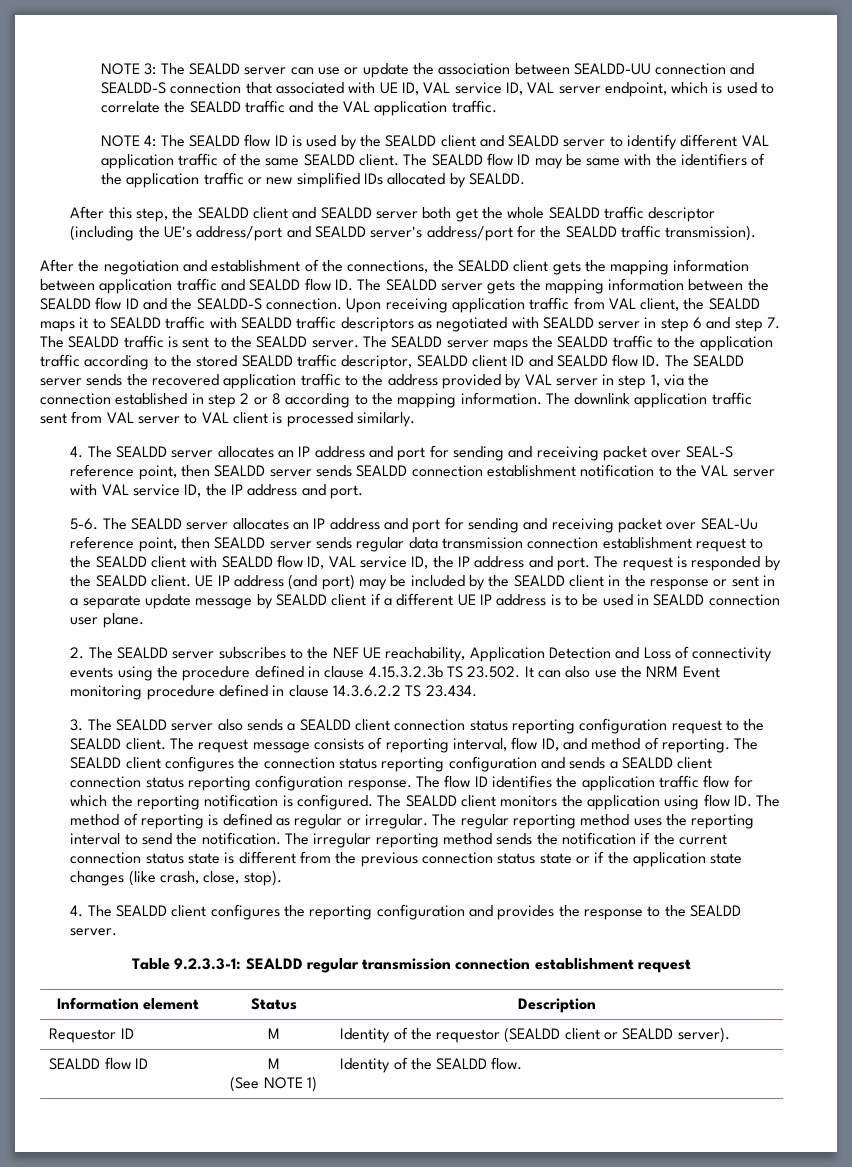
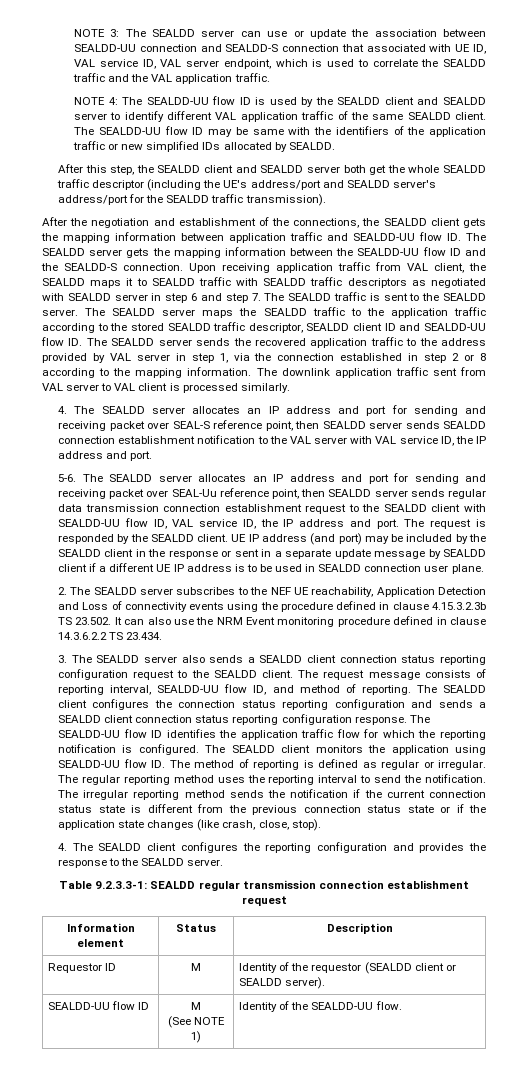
[188,135,240,147] SEALDD -> [146,97,209,105] SEALDD-UU
[431,154,483,166] SEALDD -> [98,127,161,135] SEALDD-UU
[249,279,301,291] SEALDD -> [353,233,415,241] SEALDD-UU
[40,298,91,310] SEALDD -> [357,248,420,256] SEALDD-UU
[556,355,608,367] SEALDD -> [423,323,486,331] SEALDD-UU
[221,556,273,568] SEALDD -> [58,519,121,527] SEALDD-UU
(508, 744) none -> [157,685,220,693] SEALDD-UU
(441, 782) none -> [58,730,121,738] SEALDD-UU
(700, 802) none -> [58,760,121,768] SEALDD-UU
[49,1058,101,1070] SEALDD -> [48,1002,111,1010] SEALDD-UU
[436,1058,488,1070] SEALDD -> [311,1002,374,1010] SEALDD-UU

